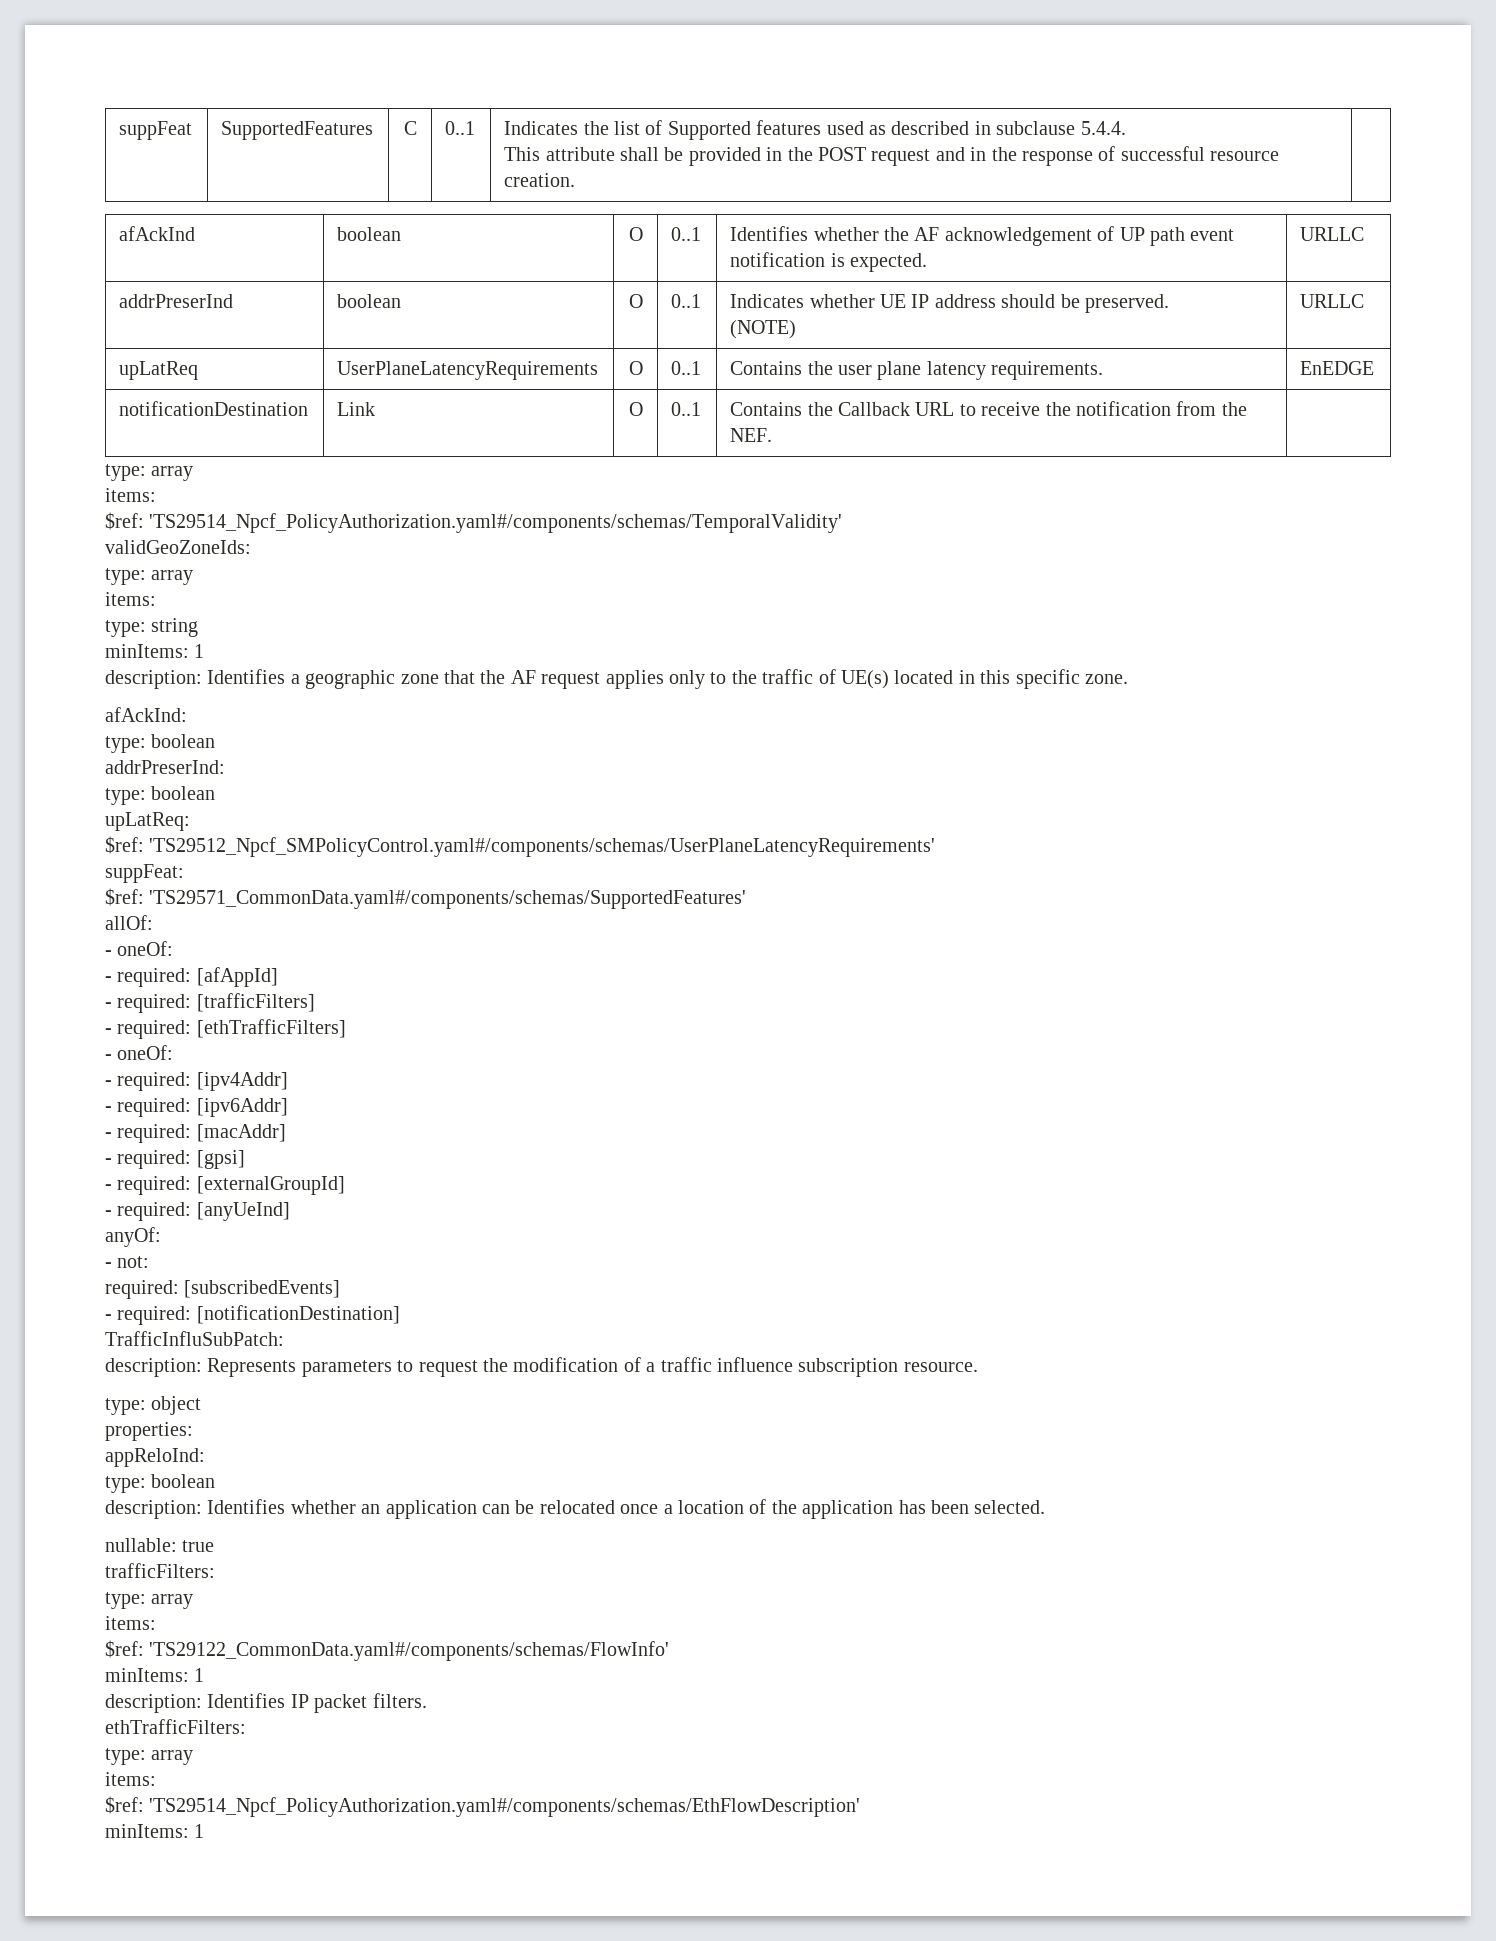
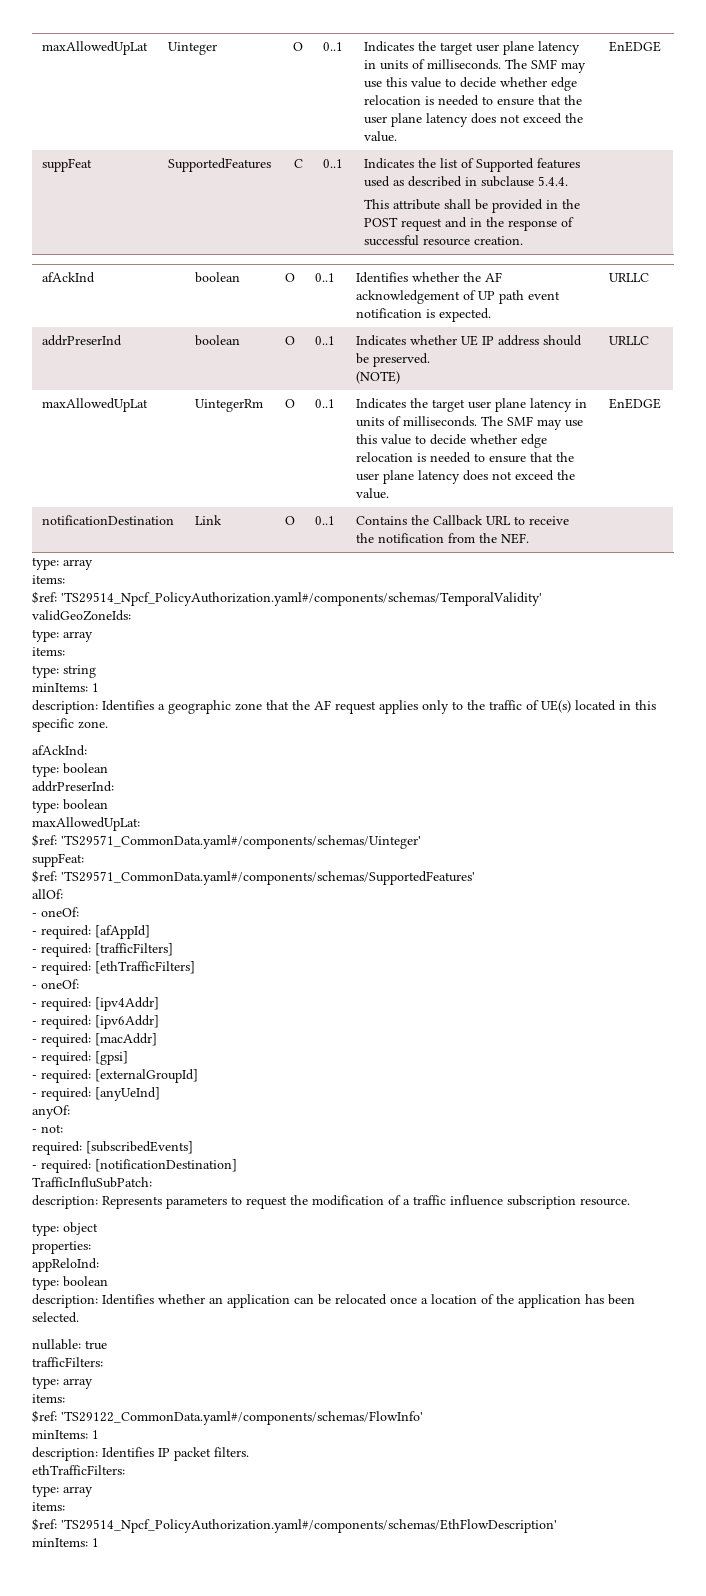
(119, 130) none -> [42,41,149,55] [168,42,218,55] [293,42,303,51] [323,42,344,51] [364,41,581,55] [364,59,587,73] [364,77,578,91] [364,95,583,106] [364,113,584,127] [364,131,398,142] [609,41,662,52] maxAllowedUpLat | Uinteger | O | 0..1 | Indicates the target user plane latency in units of milliseconds. The SMF may use this value to decide whether edge relocation is needed to ensure that the user plane latency does not exceed the value. | EnEDGE //
[119,361,199,380] [337,361,599,380] [628,361,643,375] [671,361,702,375] [730,361,1104,380] upLatReq | UserPlaneLatencyRequirements | O | 0..1 | Contains the user plane latency requirements. -> [42,398,149,412] [195,399,264,412] [285,399,295,408] [315,399,336,408] [356,398,588,412] [356,416,584,430] [356,434,548,448] [356,452,575,463] [356,470,576,484] [356,488,390,499] maxAllowedUpLat | UintegerRm | O | 0..1 | Indicates the target user plane latency in units of milliseconds. The SMF may use this value to decide whether edge relocation is needed to ensure that the user plane latency does not exceed the value.
[105,812,190,831] [105,836,936,857] upLatReq: // $ref: 'TS29512_Npcf_SMPolicyControl.yaml#/components/schemas/UserPlaneLatencyRequirements' -> [32,817,140,831] [32,834,421,849] maxAllowedUpLat: // $ref: 'TS29571_CommonData.yaml#/components/schemas/Uinteger'

